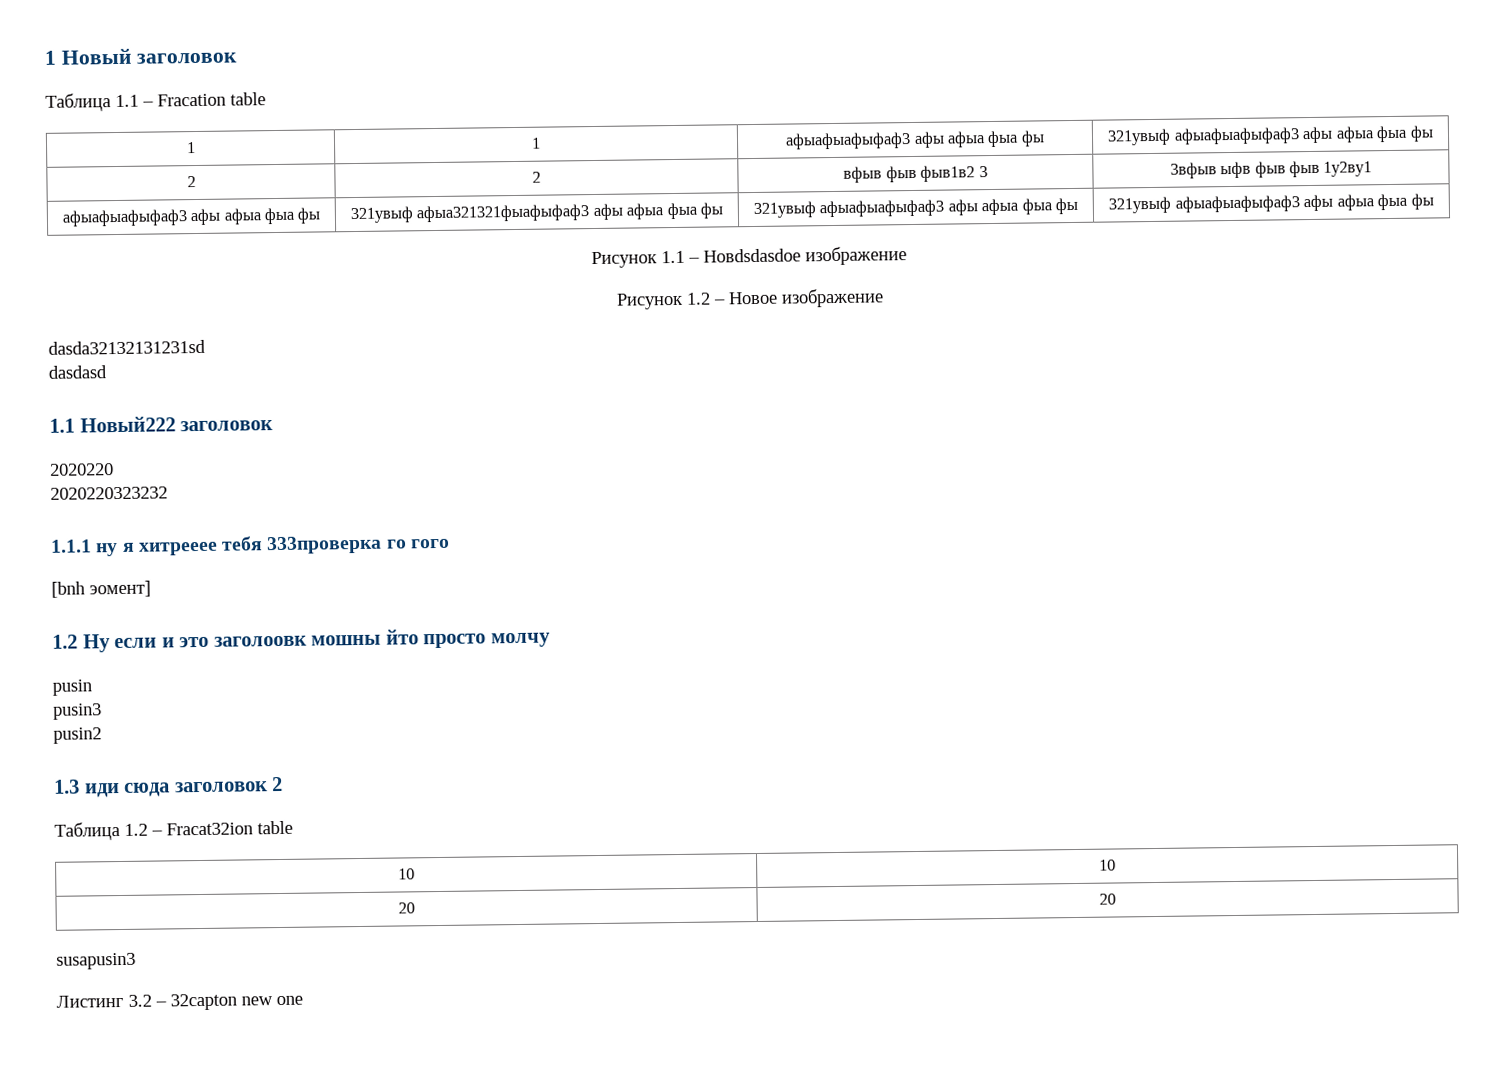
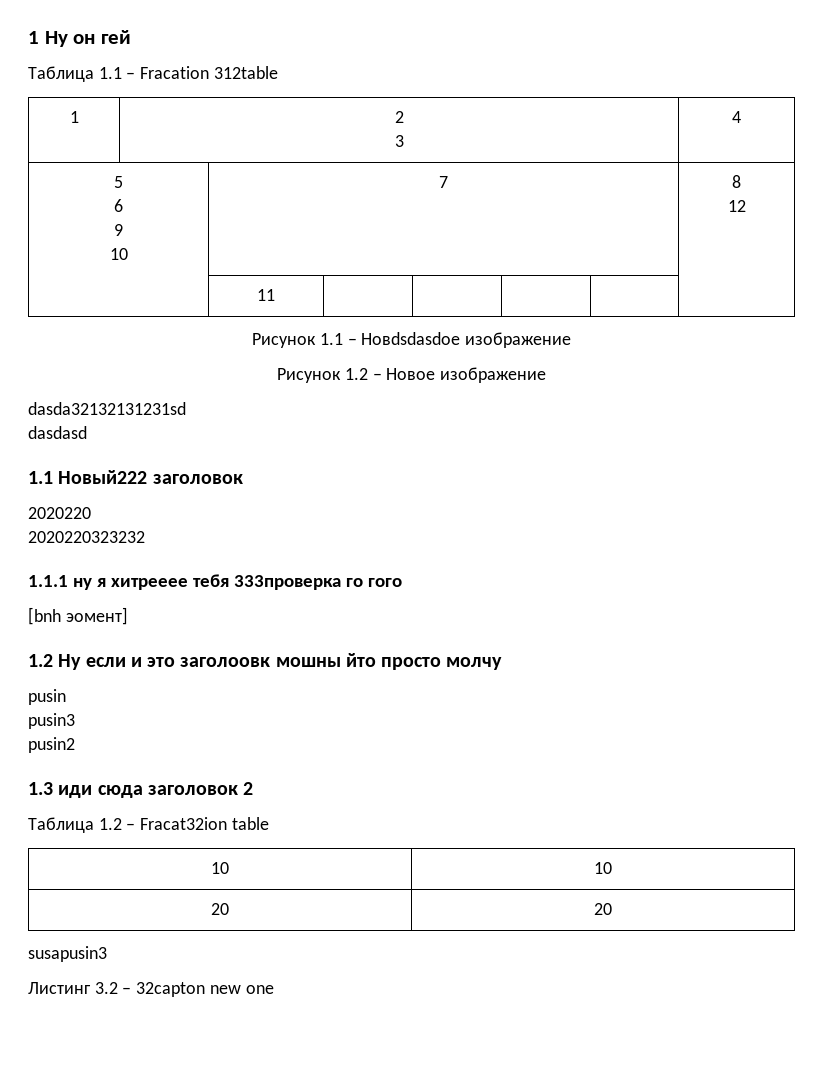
[44,48,237,65] 1 Новый заголовок -> [28,30,131,47] 1 Ну он гей
[230,92,266,106] [185,142,196,154] [531,137,541,149] [785,130,1045,150] [1107,125,1434,146] [186,176,196,188] [532,171,541,183] [843,165,988,183] [1169,160,1373,179] [61,207,322,227] [349,202,724,224] [752,197,1079,219] [1108,193,1434,214] table // 1 | 1 | афыафыафыфаф3 афы афыа фыа фы | 321увыф афыафыафыфаф3 афы афыа фыа фы // 2 | 2 | вфыв фыв фыв1в2 3 | 3вфыв ыфв фыв фыв 1у2ву1 // афыафыафыфаф3 афы афыа фыа фы | 321увыф афыа321321фыафыфаф3 афы афыа фыа фы | 321увыф афыафыафыфаф3 афы афыа фыа фы | 321увыф афыафыафыфаф3 афы афыа фыа фы -> [213,66,278,79] [69,111,79,123] [394,111,404,123] [394,135,404,147] [732,111,741,123] [114,176,123,188] [114,199,123,212] [114,224,123,236] [109,248,128,260] [439,176,449,188] [732,175,741,188] [727,200,746,212] [257,289,275,301] 312table // 1 | 2 // 3 | 4 // 5 // 6 // 9 // 10 | 7 | 8 // 12 // | 11 | | | | |

